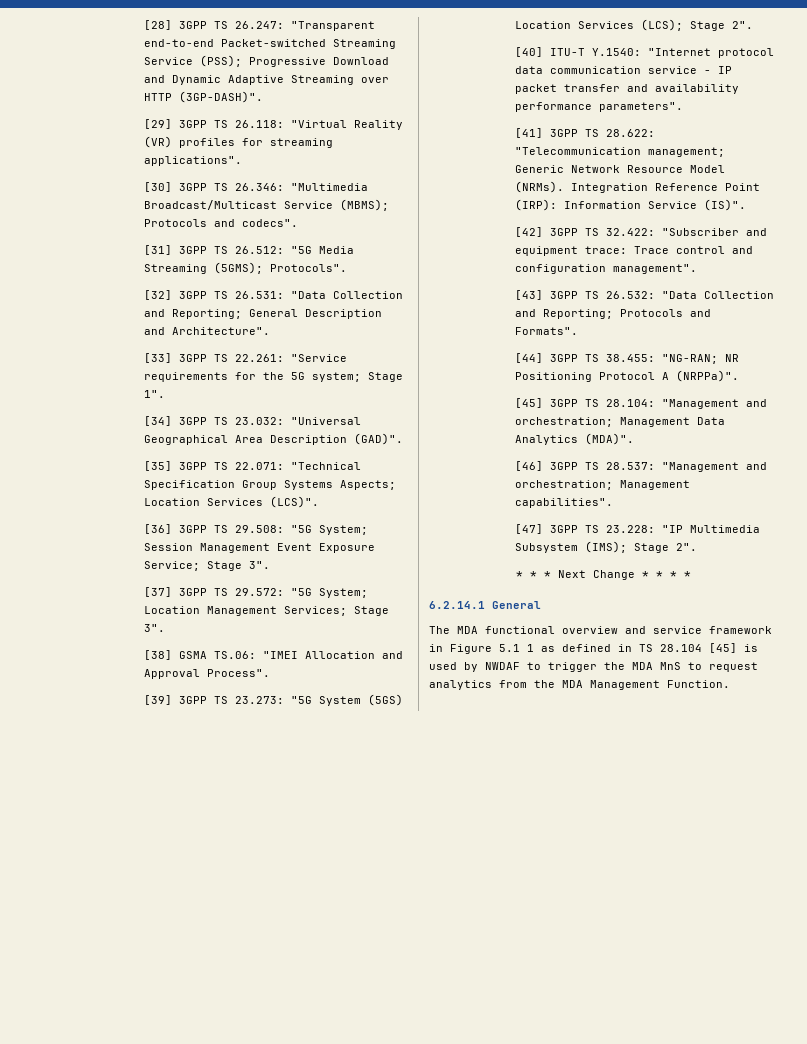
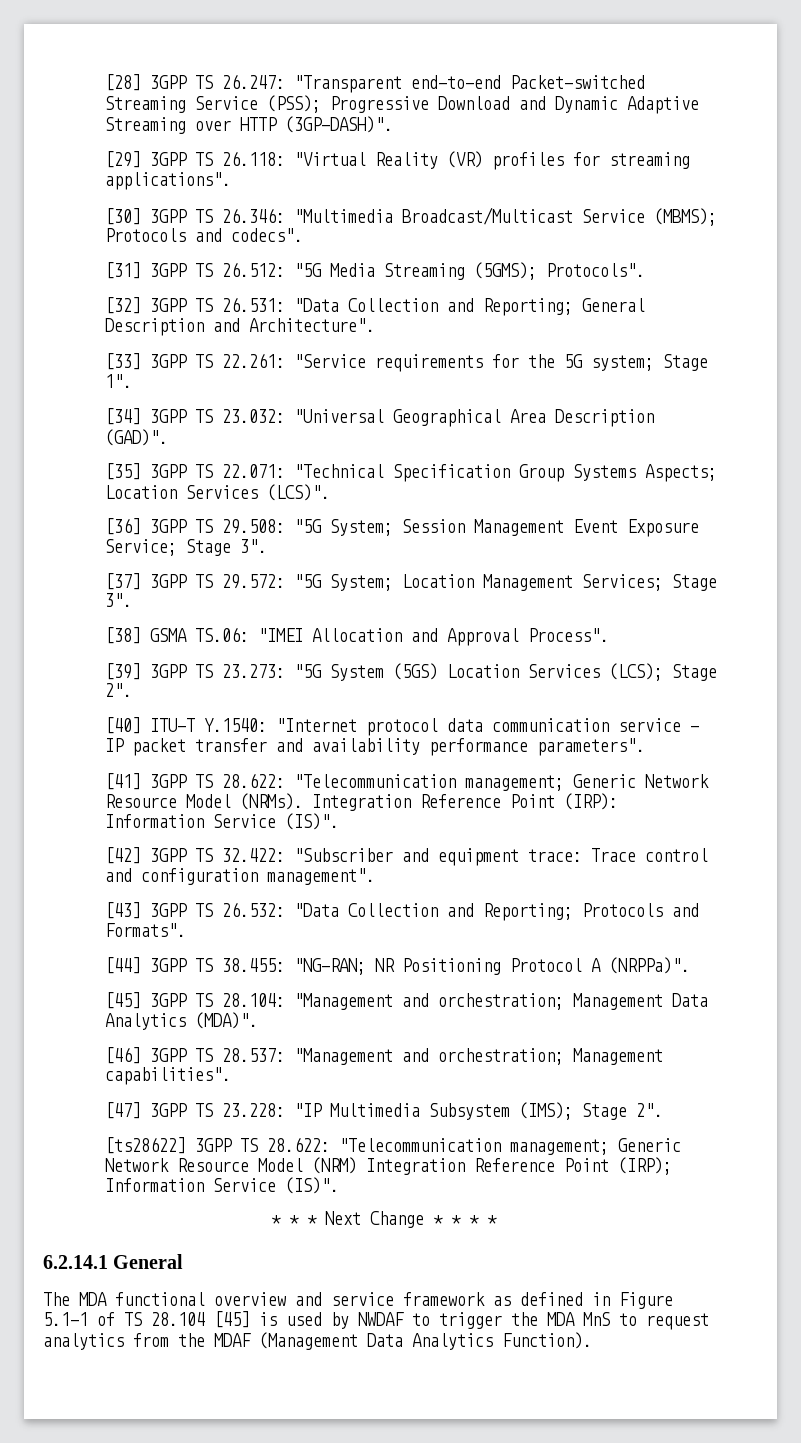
(697, 547) none -> [105,1137,682,1155] [105,1157,673,1175] [105,1177,340,1194] // [ts28622] 3GPP TS 28.622: "Telecommunication management; Generic Network Resource Model (NRM) Integration Reference Point (IRP); Information Service (IS)".
[429,644,632,654] in Figure 5.1 1 as defined in -> [493,1292,673,1309] [43,1312,115,1326] as defined in Figure 5.1-1 of
[562,680,730,690] MDA Management Function. -> [214,1332,592,1350] MDAF (Management Data Analytics Function).

